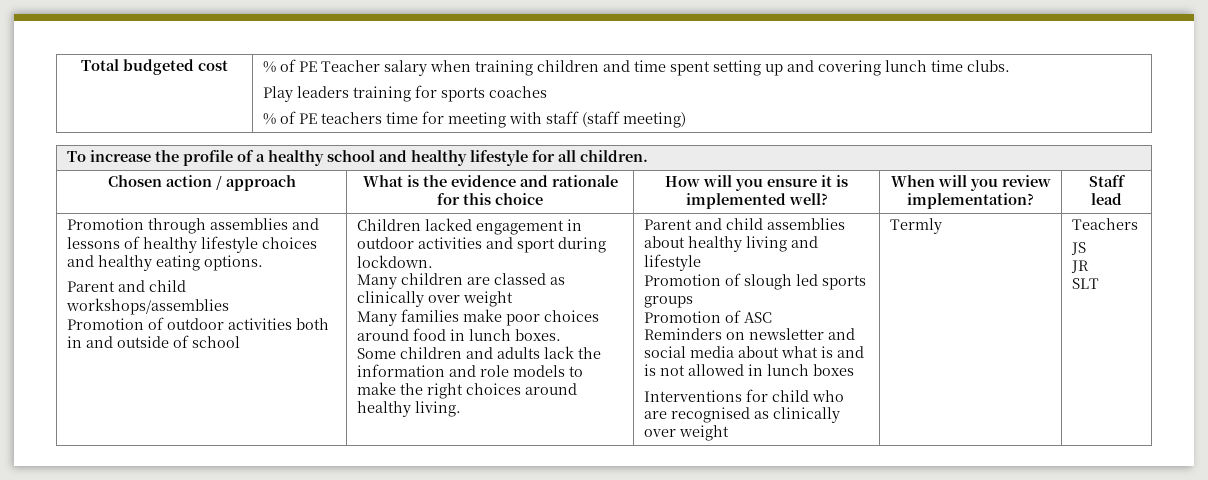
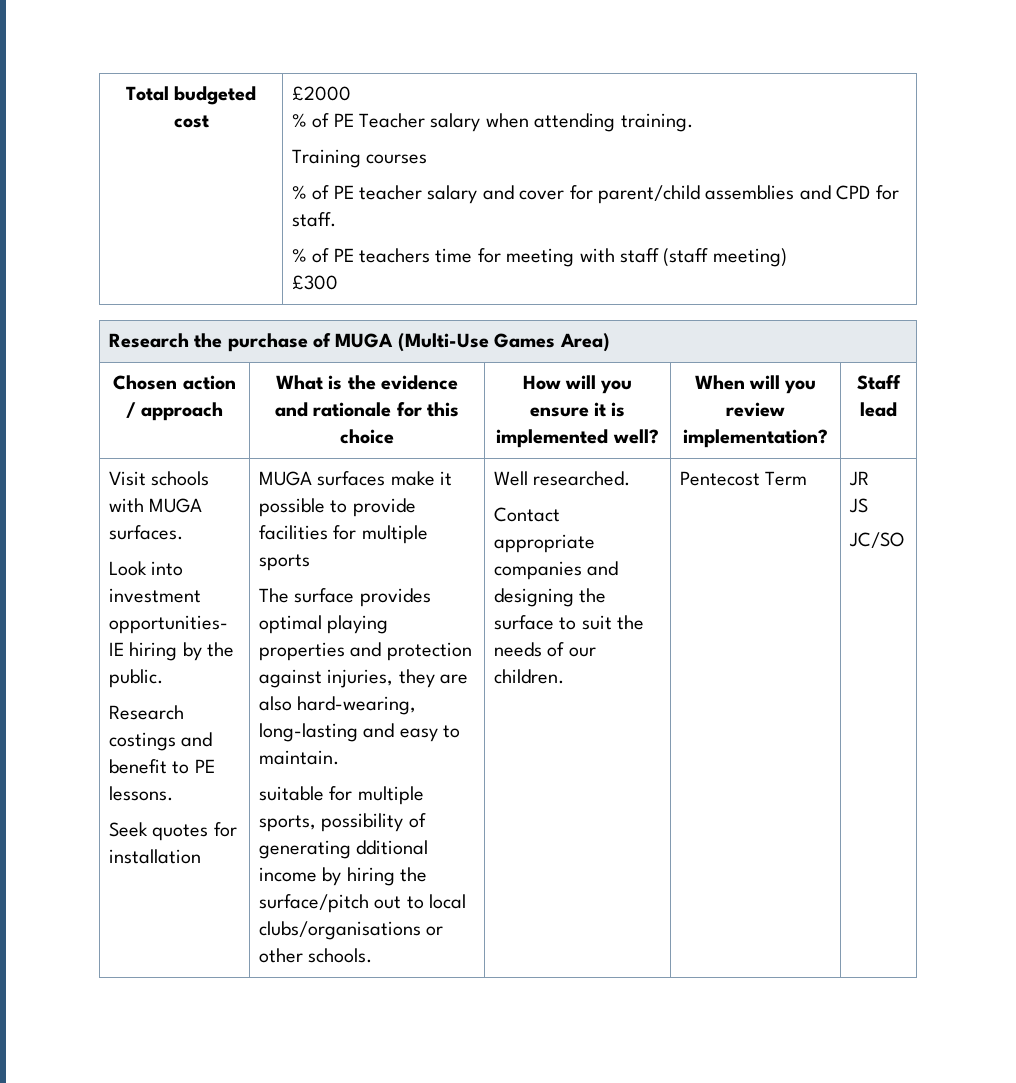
(228, 65) none -> [291,86,351,101] £2000 //
[474,60,1010,76] [262,85,547,102] training children and time spent setting up and covering lunch time clubs. // Play leaders training for sports coaches -> [534,113,693,132] [291,149,428,168] [291,185,899,204] [291,212,336,227] attending training. // Training courses // % of PE teacher salary and cover for parent/child assemblies and CPD for staff.
[66,150,648,166] // To increase the profile of a healthy school and healthy lifestyle for all children. -> [291,275,338,290] [108,333,610,352] // £300 // Research the purchase of MUGA (Multi-Use Games Area)
[66,218,319,234] [66,236,317,253] [66,255,263,271] [66,280,186,292] [65,298,229,315] [66,317,329,330] [66,335,240,348] [356,218,582,235] [356,237,606,253] [356,255,433,268] [356,273,565,289] [356,291,513,307] [356,309,599,326] [356,328,561,341] [356,346,601,359] [356,364,583,377] [356,382,577,399] [356,401,461,417] [643,218,845,230] [643,236,818,252] [643,254,701,271] [643,273,866,290] [643,296,693,308] [643,310,772,323] [643,328,855,340] [643,346,864,358] [643,364,854,376] [643,389,844,402] [643,407,840,423] [643,425,729,441] [889,218,942,234] [1071,218,1138,230] Promotion through assemblies and lessons of healthy lifestyle choices and healthy eating options. // Parent and child workshops/assemblies // Promotion of outdoor activities both in and outside of school | Children lacked engagement in outdoor activities and sport during lockdown. // Many children are classed as clinically over weight // Many families make poor choices around food in lunch boxes. // Some children and adults lack the information and role models to make the right choices around healthy living. | Parent and child assemblies about healthy living and lifestyle // Promotion of slough led sports groups // Promotion of ASC // Reminders on newsletter and social media about what is and is not allowed in lunch boxes // Interventions for child who are recognised as clinically over weight | Termly | Teachers -> [108,471,210,486] [108,498,203,513] [108,525,183,540] [108,561,184,576] [108,588,201,603] [108,615,228,634] [108,642,235,661] [108,669,163,688] [108,705,184,720] [108,732,213,751] [108,759,215,774] [108,786,173,801] [108,822,237,841] [108,849,201,864] [258,471,453,486] [258,498,416,517] [258,525,428,544] [258,554,310,571] [258,588,431,607] [258,615,389,634] [258,642,472,661] [258,669,469,688] [258,696,417,715] [258,723,461,742] [258,750,339,765] [258,786,424,805] [258,813,426,832] [258,840,429,859] [258,867,428,886] [258,894,467,913] [258,921,444,940] [258,948,373,963] [493,471,631,486] [493,507,560,522] [493,534,595,553] [493,561,619,580] [493,588,607,607] [493,615,645,630] [493,642,596,657] [493,669,564,684] [679,471,808,486] [848,471,869,486] Visit schools with MUGA surfaces. // Look into investment opportunities- IE hiring by the public. // Research costings and benefit to PE lessons. // Seek quotes for installation | MUGA surfaces make it possible to provide facilities for multiple sports // The surface provides optimal playing properties and protection against injuries, they are also hard-wearing, long-lasting and easy to maintain. // suitable for multiple sports, possibility of generating dditional income by hiring the surface/pitch out to local clubs/organisations or other schools. | Well researched. // Contact appropriate companies and designing the surface to suit the needs of our children. | Pentecost Term | JR
[1070,260,1089,273] [1071,278,1099,289] JR // SLT -> [848,532,904,548] JC/SO

